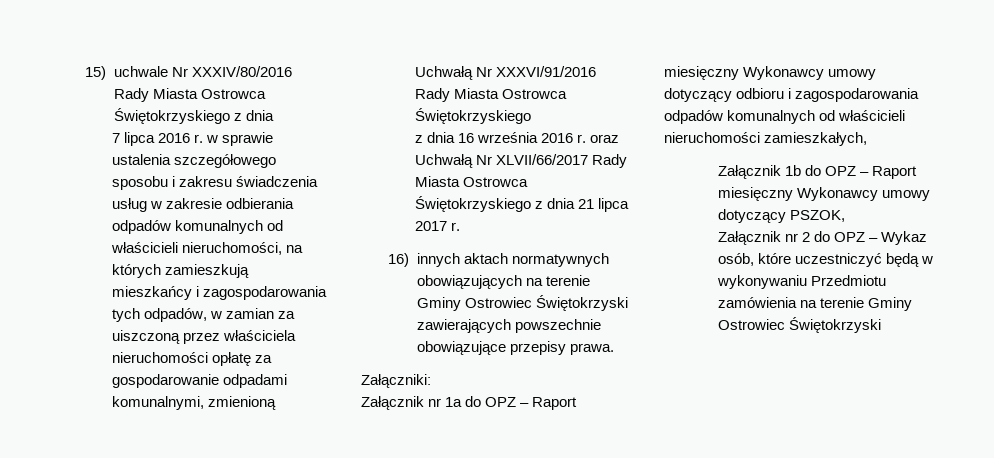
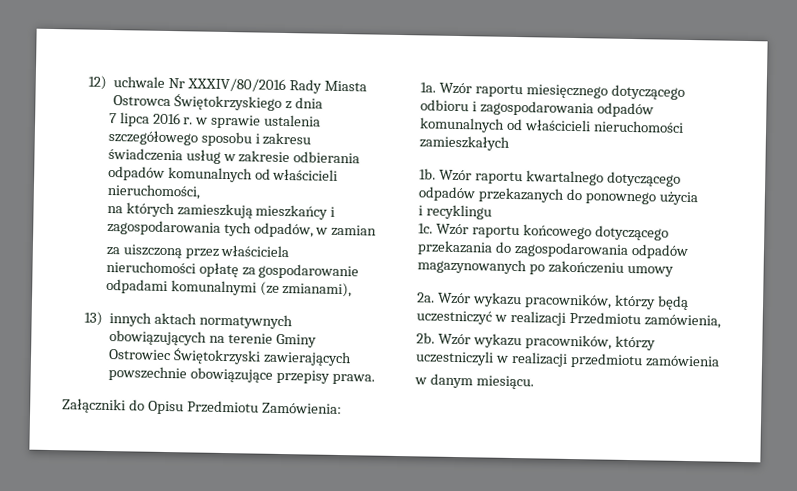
[85,66,107,80] 15) -> [87,75,107,90] 12)
(283, 248) none -> (201, 191) //
(275, 313) none -> (378, 230) //
[112,396,277,410] [415,66,597,80] [415,88,568,102] [415,108,532,124] [415,132,620,143] [415,154,628,168] [415,176,529,187] [415,196,630,212] [415,221,461,231] [388,253,410,267] komunalnymi, zmienioną Uchwałą Nr XXXVI/91/2016 Rady Miasta Ostrowca Świętokrzyskiego // z dnia 16 września 2016 r. oraz Uchwałą Nr XLVII/66/2017 Rady Miasta Ostrowca Świętokrzyskiego z dnia 21 lipca 2017 r. // 16) -> [170,280,353,298] [83,311,103,326] komunalnymi (ze zmianami), // 13)
[361,374,431,388] [361,396,578,410] [664,66,877,80] [664,88,732,102] Załączniki: // Załącznik nr 1a do OPZ – Raport miesięczny Wykonawcy umowy dotyczący -> [62,398,342,415] [420,82,685,100] Załączniki do Opisu Przedmiotu Zamówienia: // 1a. Wzór raportu miesięcznego dotyczącego
[764,132,868,146] [718,165,918,179] [718,187,931,201] [718,209,846,223] [718,231,928,245] [718,253,934,267] [717,275,887,289] [718,297,913,311] [718,317,882,333] zamieszkałych, // Załącznik 1b do OPZ – Raport miesięczny Wykonawcy umowy dotyczący PSZOK, // Załącznik nr 2 do OPZ – Wykaz osób, które uczestniczyć będą w wykonywaniu Przedmiotu zamówienia na terenie Gminy Ostrowiec Świętokrzyski -> [419,135,510,151] [419,168,681,187] [418,186,698,206] [418,204,492,220] [418,223,669,241] [417,240,689,260] [417,258,674,277] [417,292,689,311] [416,310,721,329] [416,332,656,351] [415,350,720,369] [414,373,534,390] zamieszkałych // 1b. Wzór raportu kwartalnego dotyczącego odpadów przekazanych do ponownego użycia // i recyklingu // 1c. Wzór raportu końcowego dotyczącego przekazania do zagospodarowania odpadów magazynowanych po zakończeniu umowy // 2a. Wzór wykazu pracowników, którzy będą uczestniczyć w realizacji Przedmiotu zamówienia, // 2b. Wzór wykazu pracowników, którzy uczestniczyli w realizacji przedmiotu zamówienia // w danym miesiącu.

